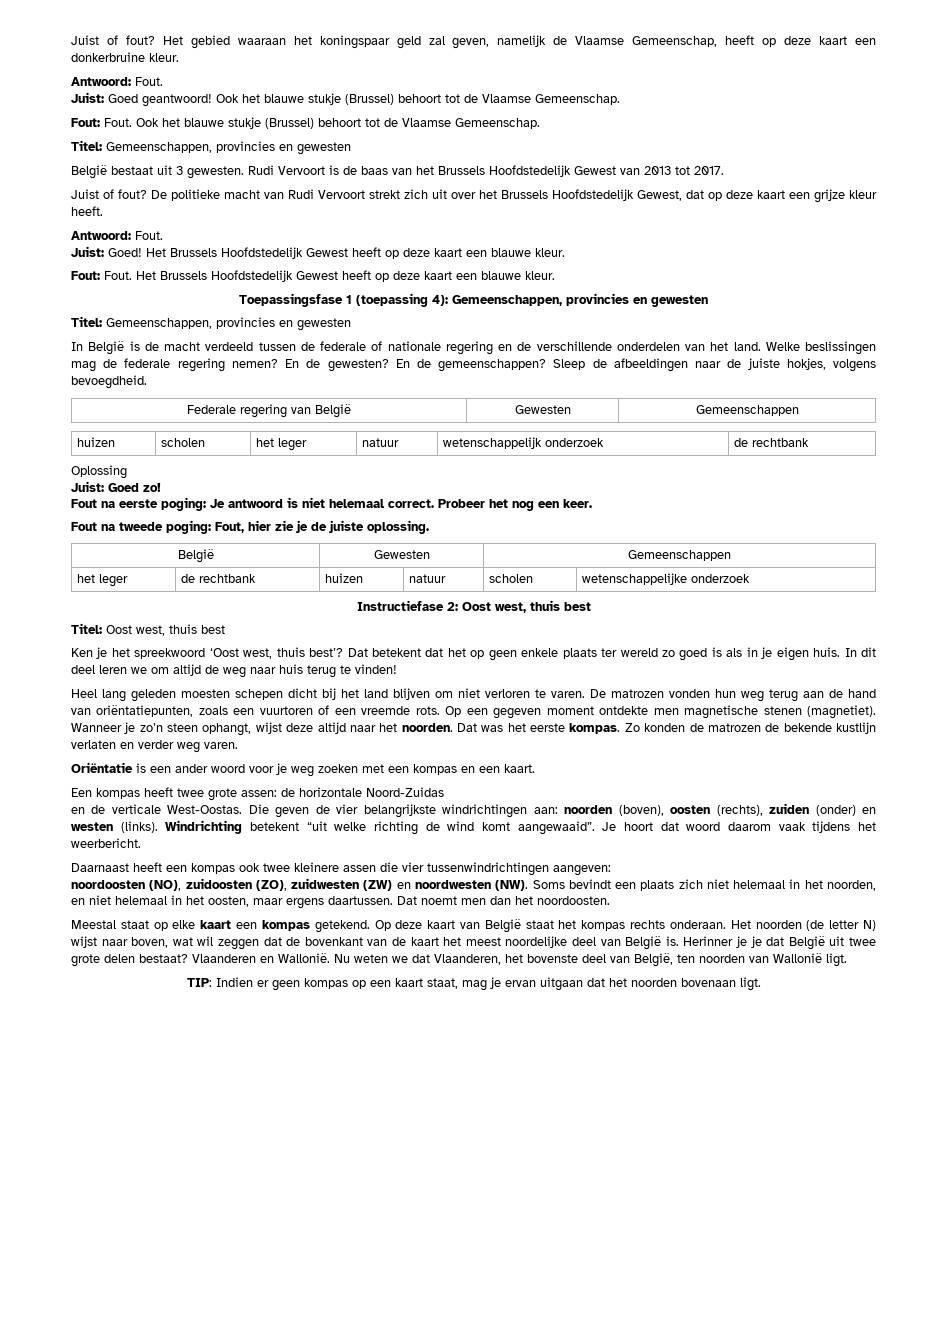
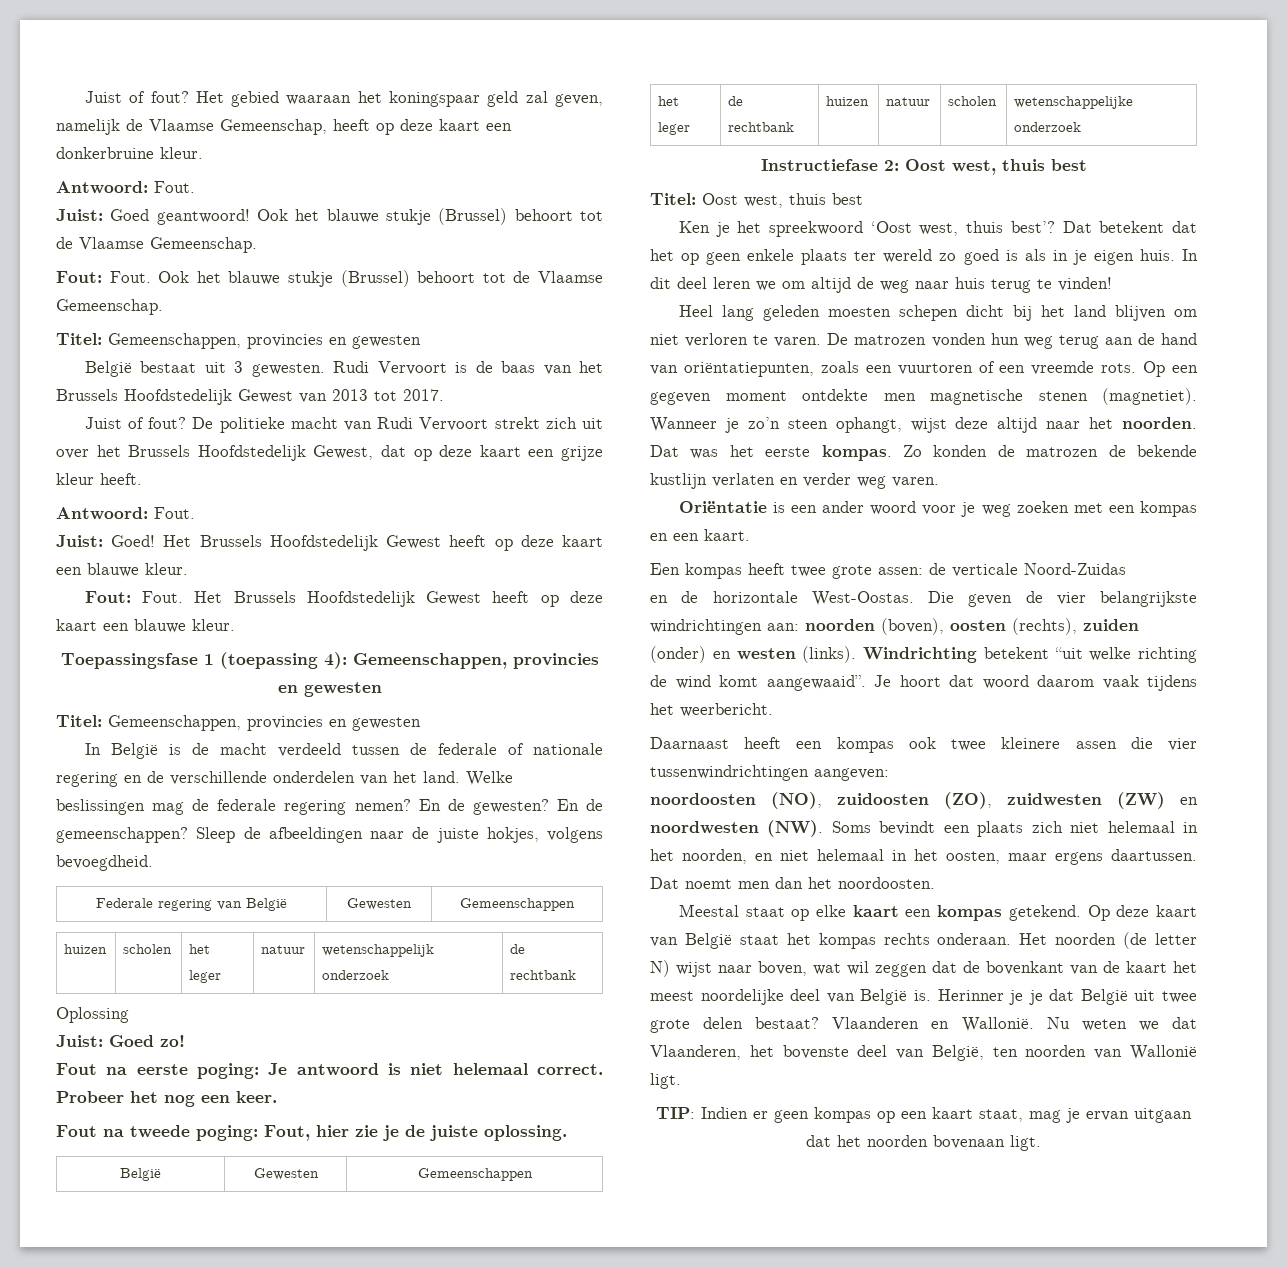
[299,787,362,797] horizontale -> [952,563,1018,577] verticale
[111,804,161,814] verticale -> [712,591,798,603] horizontale

